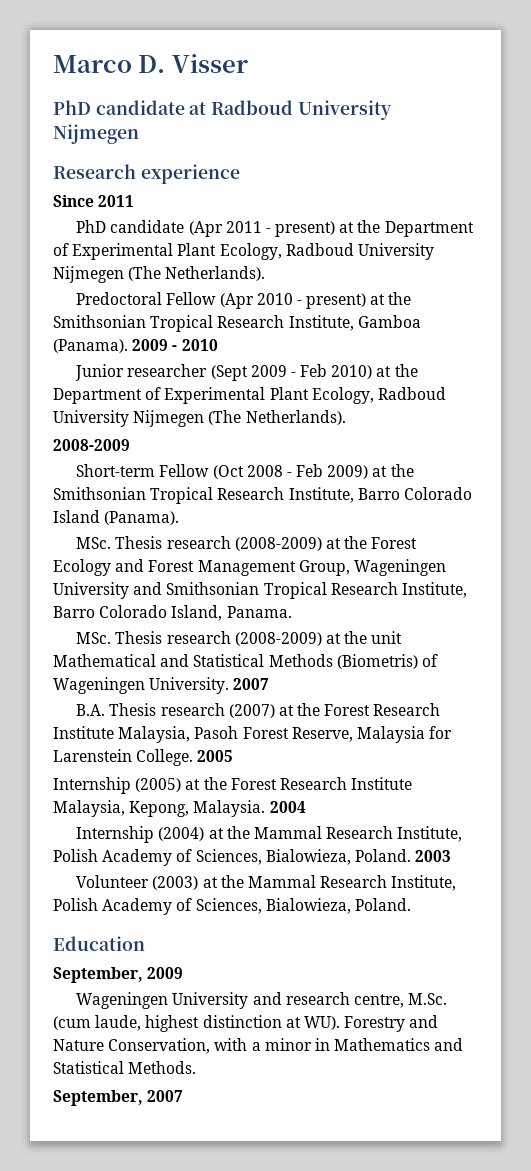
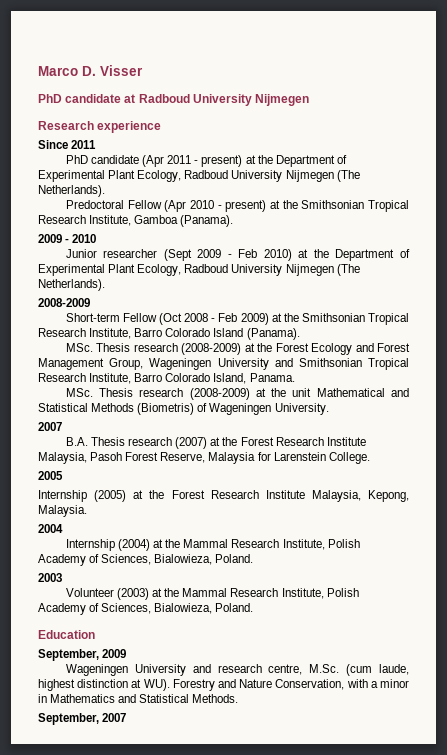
(128, 346) none -> (234, 221) //
(230, 685) none -> (329, 409) //
(194, 757) none -> (370, 458) //
(266, 808) none -> (87, 511) //
(411, 855) none -> (254, 558) //

